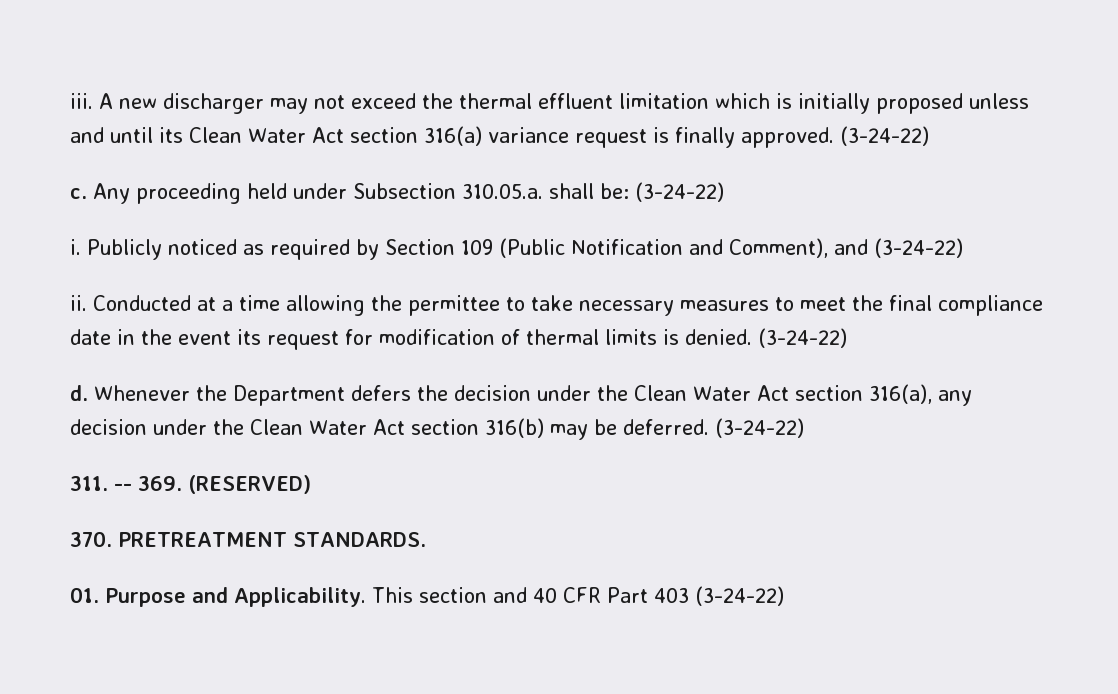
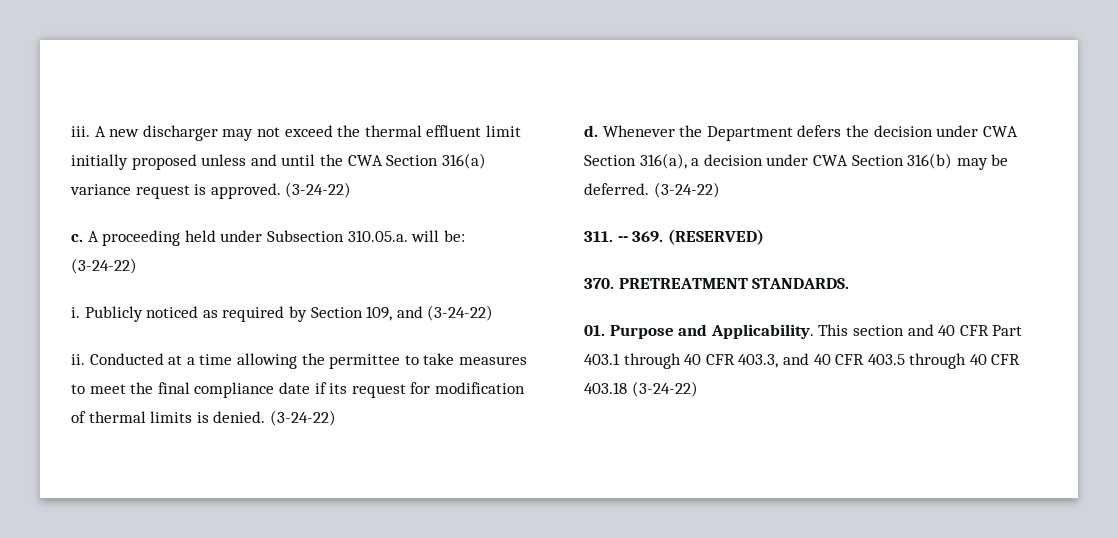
[619,93,792,109] limitation which is -> [485,125,521,137] limit
[159,127,418,143] its Clean Water Act section -> [319,154,439,166] the CWA Section
[674,127,735,148] finally -> (207, 189) none
[93,183,130,204] Any -> [87,231,99,242] A
[549,183,594,199] shall -> [411,230,440,242] will
[461,238,828,258] 109 (Public Notification and Comment), -> [366,306,393,321] 109,
[579,300,674,316] necessary -> (455, 359) none
[117,329,231,345] in the event -> [314,382,327,394] if
[597,384,972,406] [70,419,479,435] the Clean Water Act section 316(a), any decision under the Clean Water Act section -> [982,126,1018,137] [584,153,904,169] CWA Section 316(a), a decision under CWA Section
[654,588,689,603] 403 -> [584,353,1021,369] [584,382,627,394] 403.1 through 40 CFR 403.3, and 40 CFR 403.5 through 40 CFR 403.18

